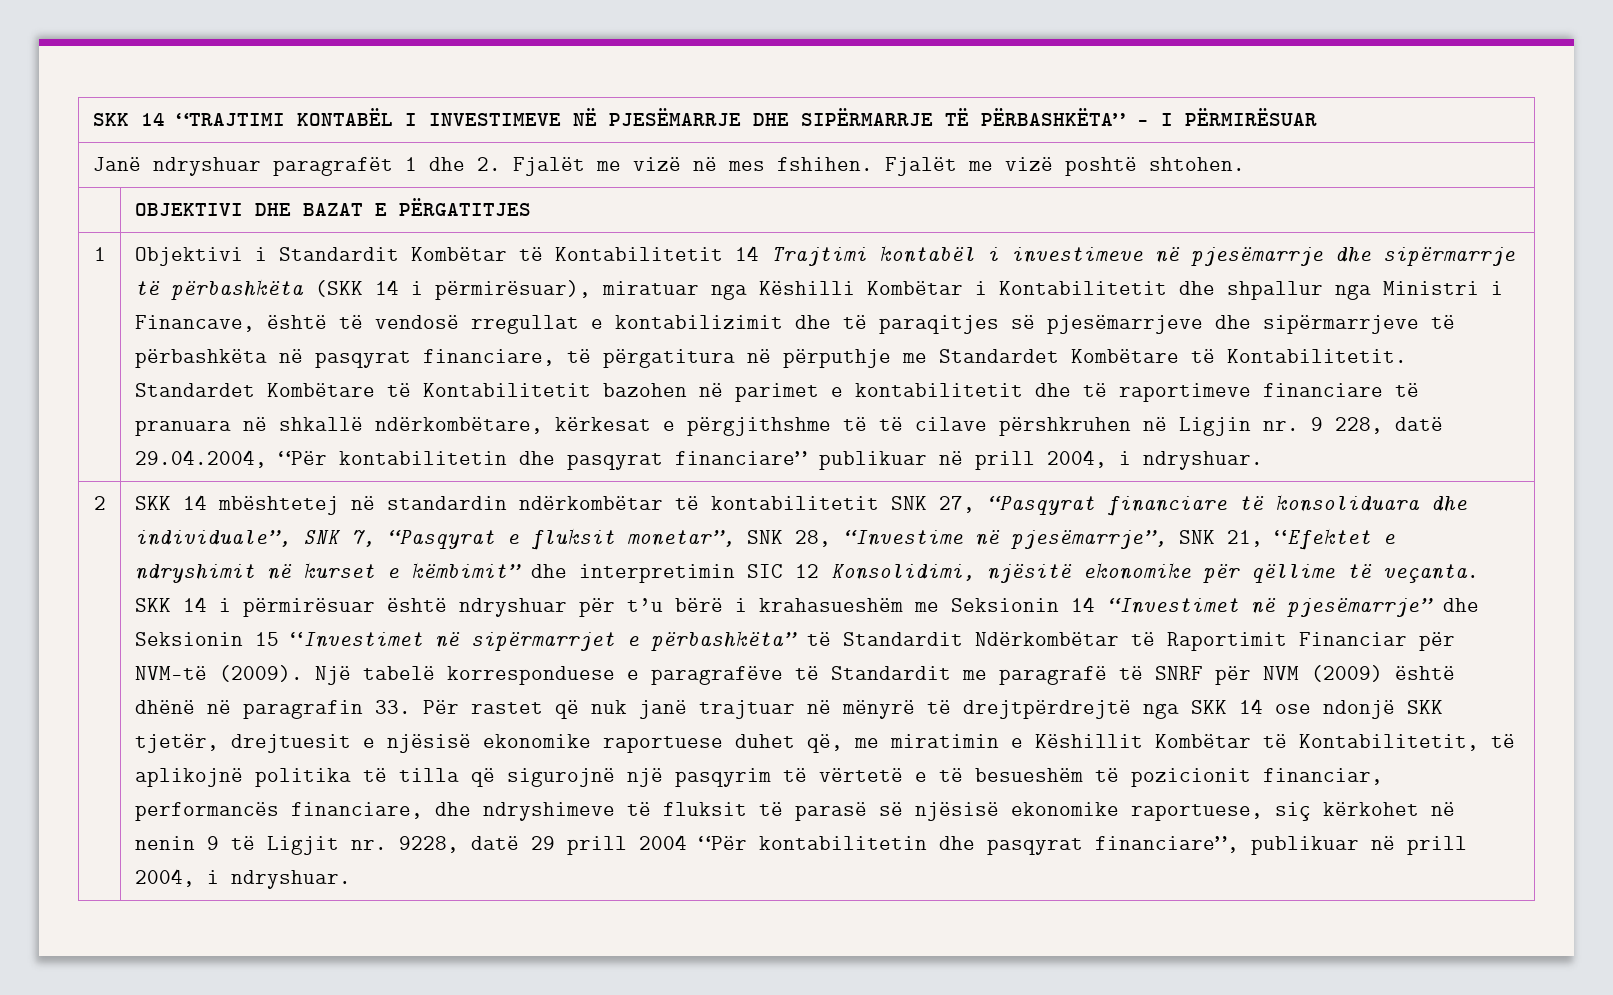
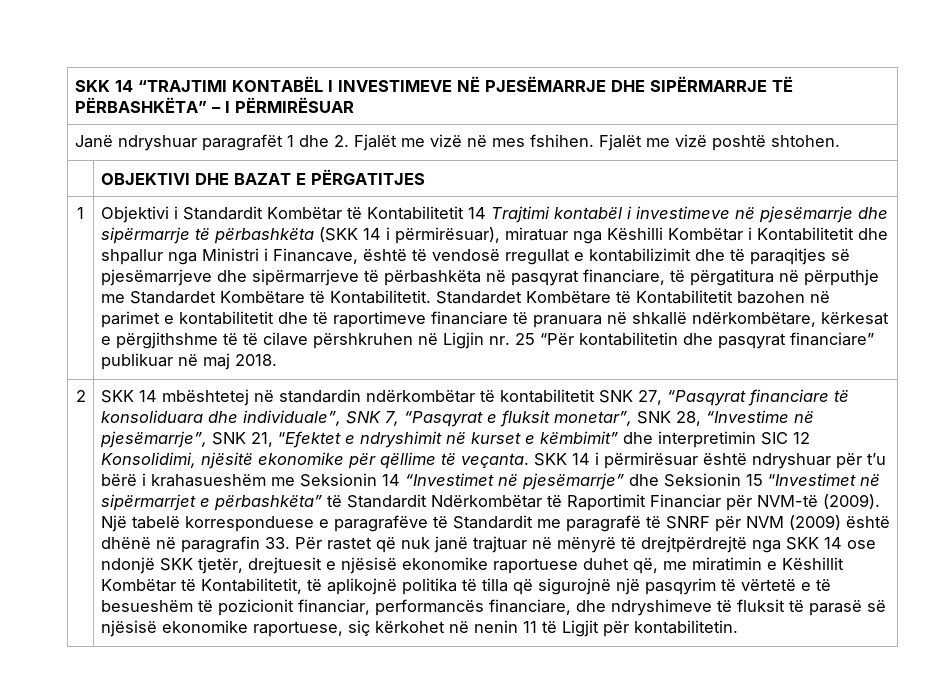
[1310,417,1443,434] [134,450,267,468] 9 228, datë 29.04.2004, -> [514,333,535,345] 25
[974,450,1263,470] prill 2004, i ndryshuar. -> [202,353,277,370] maj 2018.
[206,836,219,850] 9 -> [522,621,537,633] 11
[350,835,1467,855] [134,869,351,889] nr. 9228, datë 29 prill 2004 “Për kontabilitetin dhe pasqyrat financiare”, publikuar në prill 2004, i ndryshuar. -> [602,620,738,637] për kontabilitetin.

